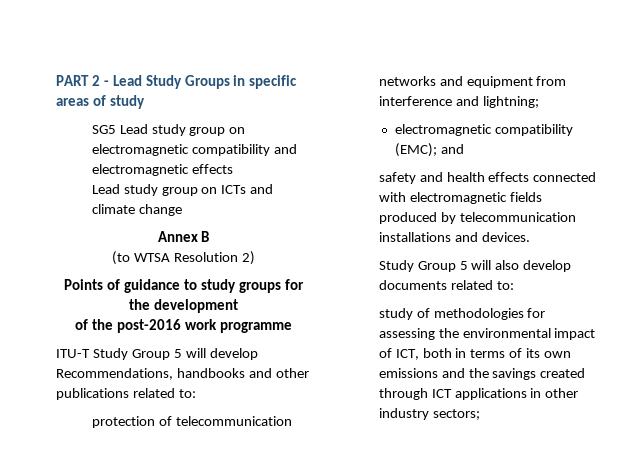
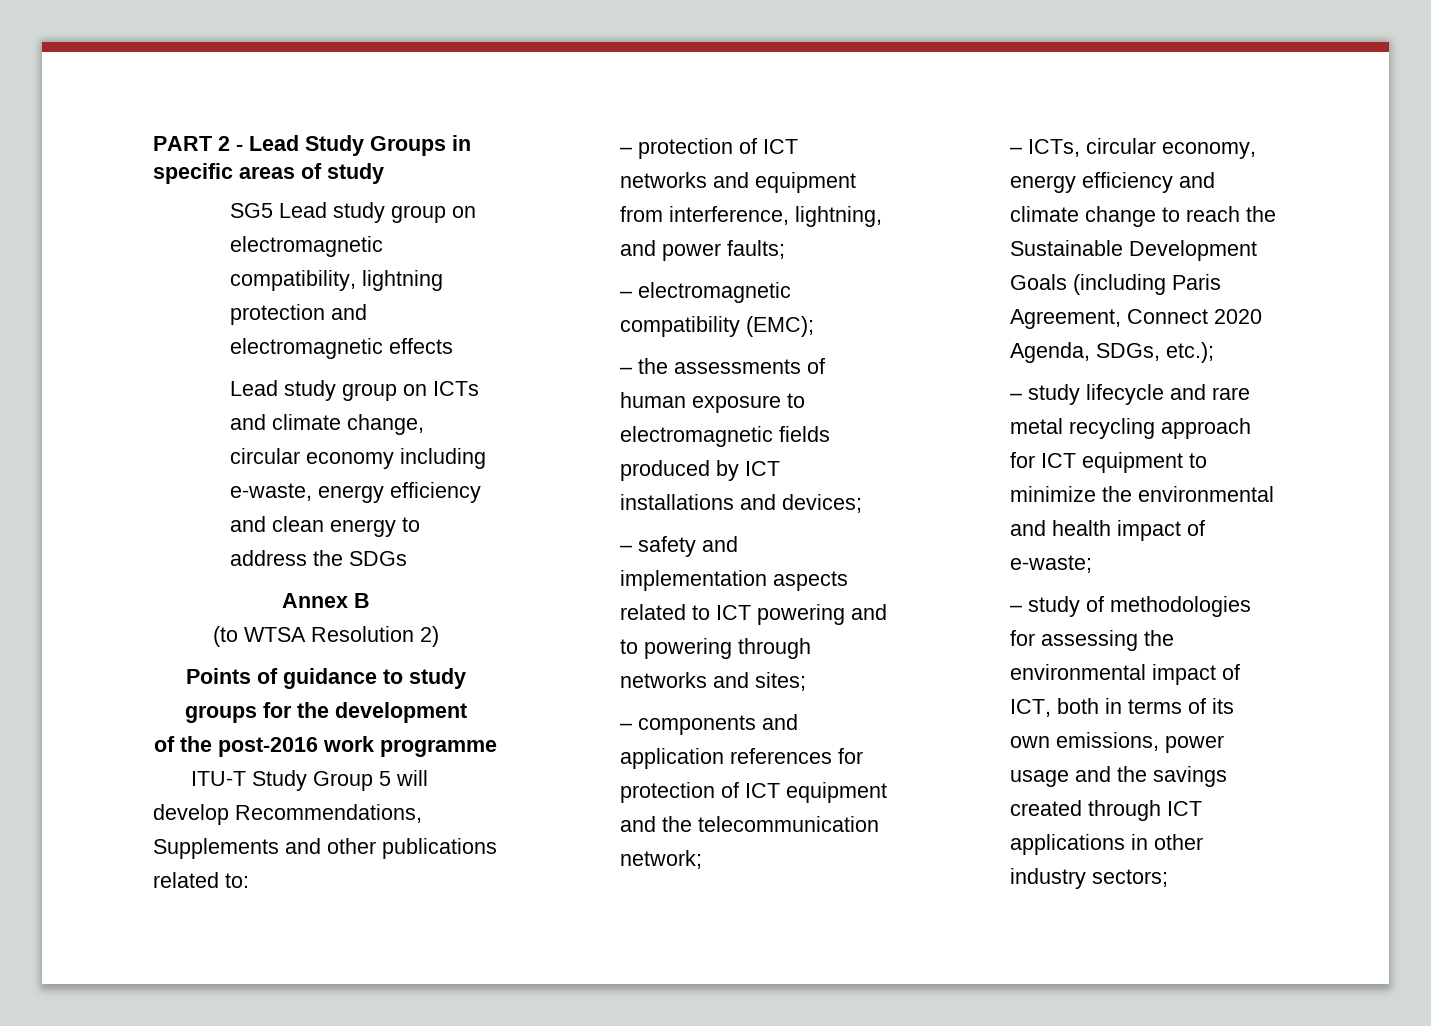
[191,144,270,156] compatibility -> [230,270,444,291] [230,304,326,325] compatibility, lightning protection
[138,204,182,216] change -> [347,414,425,435] [230,448,487,469] [230,482,482,503] [230,516,421,537] [230,550,408,566] change, circular economy including e-waste, energy efficiency and clean energy to address the SDGs
[176,368,245,378] handbooks -> [153,838,279,859] Supplements
[91,416,292,428] protection of telecommunication -> [620,138,799,159] – protection of ICT
[378,96,539,108] [394,124,573,136] [394,143,464,157] [378,172,597,184] [378,192,406,202] interference and lightning; // electromagnetic compatibility (EMC); and // safety and health effects connected with -> [669,206,883,227] [620,240,786,261] [620,282,792,303] [620,316,815,337] [620,358,826,374] [620,392,806,413] interference, lightning, and power faults; // – electromagnetic compatibility (EMC); // – the assessments of human exposure to
[459,212,576,222] telecommunication -> [745,461,781,476] ICT
[481,232,530,242] [378,260,572,272] [378,280,514,290] devices. // Study Group 5 will also develop documents related to: // -> [782,494,863,513] [620,536,739,557] [620,570,849,591] [620,604,888,625] [620,638,812,659] [620,672,807,691] [620,714,799,735] [620,748,864,769] [620,782,888,803] [620,816,880,832] [620,850,703,869] [1010,138,1257,159] [1010,172,1216,193] [1010,206,1277,227] [1010,240,1258,261] [1010,274,1222,295] [1010,309,1263,329] [1010,342,1215,363] [1010,384,1251,405] [1010,418,1252,439] [1010,452,1208,473] [1010,486,1275,502] [1010,520,1206,541] [1010,555,1093,573] [1010,605,1023,612] devices; // – safety and implementation aspects related to ICT powering and to powering through networks and sites; // – components and application references for protection of ICT equipment and the telecommunication network; // – ICTs, circular economy, energy efficiency and climate change to reach the Sustainable Development Goals (including Paris Agreement, Connect 2020 Agenda, SDGs, etc.); // – study lifecycle and rare metal recycling approach for ICT equipment to minimize the environmental and health impact of e-waste; // –
[378,368,438,378] emissions -> [1056,732,1225,753] [1010,770,1070,787] emissions, power usage

